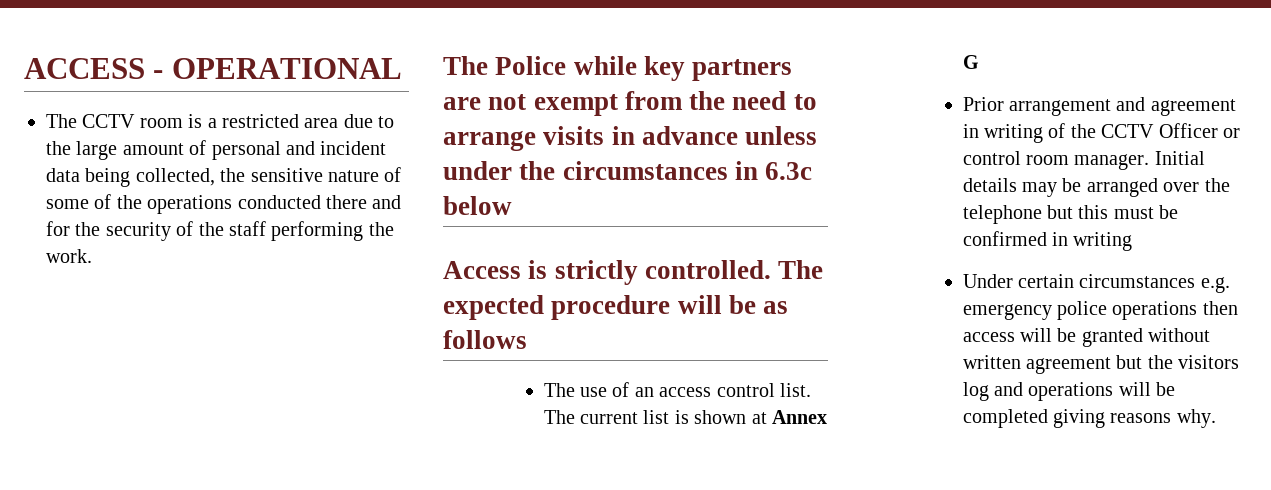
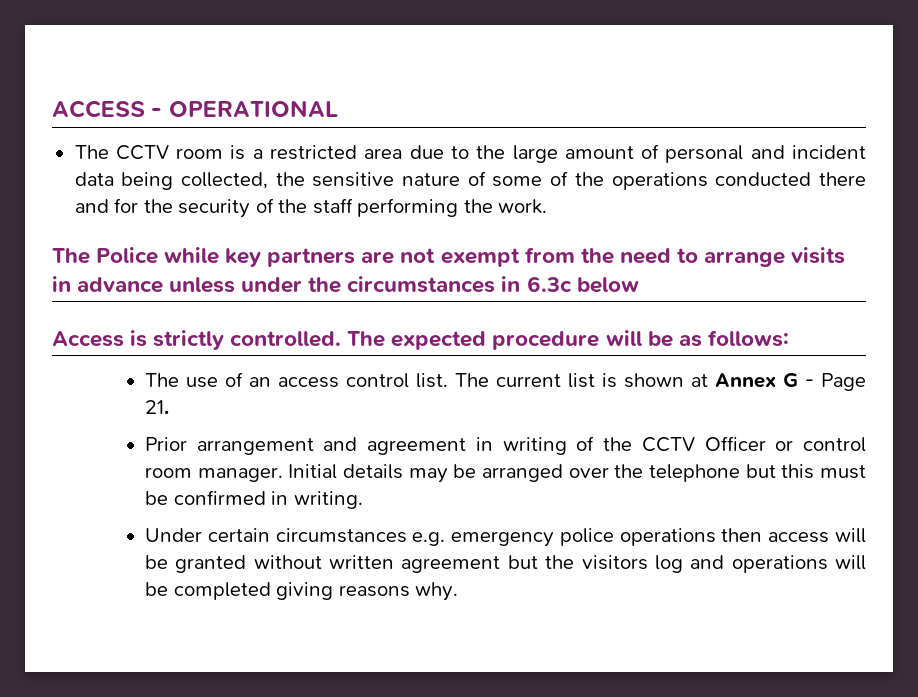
[443,330,527,349] follows -> [707,330,789,347] follows:
(979, 62) none -> [804,373,867,391] [144,400,169,414] - Page 21.
[1073,232,1133,251] writing -> [293,491,363,509] writing.

